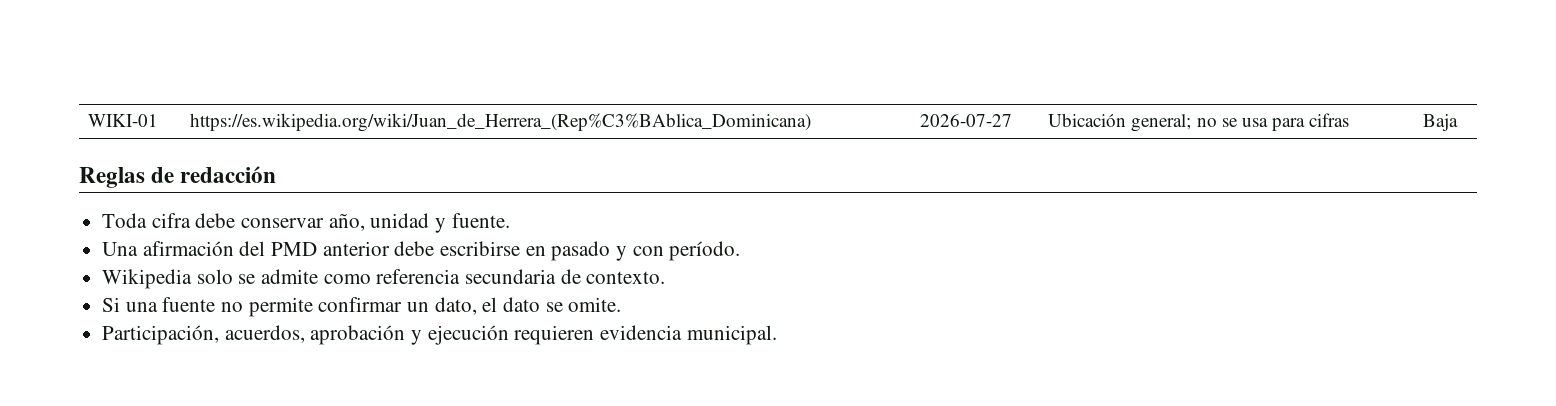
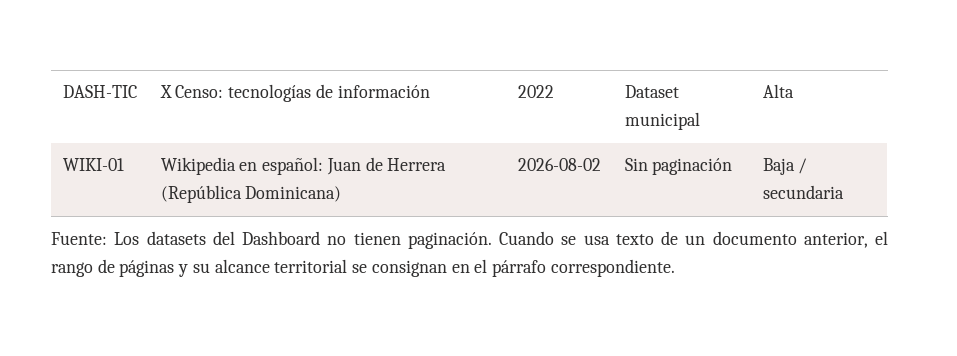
[88,114,159,127] [190,113,812,132] [920,114,1013,127] [1048,113,1350,132] [1423,114,1459,131] [79,166,277,188] [102,213,510,233] [102,241,741,261] [102,269,666,289] [102,297,622,317] [102,325,777,345] WIKI-01 | https://es.wikipedia.org/wiki/Juan_de_Herrera_(Rep%C3%BAblica_Dominicana) | 2026-07-27 | Ubicación general; no se usa para cifras | Baja // Reglas de redacción // Toda cifra debe conservar año, unidad y fuente. // Una afirmación del PMD anterior debe escribirse en pasado y con período. // Wikipedia solo se admite como referencia secundaria de contexto. // Si una fuente no permite confirmar un dato, el dato se omite. // Participación, acuerdos, aprobación y ejecución requieren evidencia municipal. -> [62,85,137,98] [159,84,430,102] [517,85,554,98] [624,85,679,98] [624,112,700,130] [762,84,794,98] [62,158,124,171] [160,157,447,175] [160,185,342,203] [517,158,601,171] [624,158,733,175] [762,158,808,175] [762,185,844,199] [51,231,888,249] [51,259,675,277] DASH-TIC | X Censo: tecnologías de información | 2022 | Dataset municipal | Alta // WIKI-01 | Wikipedia en español: Juan de Herrera (República Dominicana) | 2026-08-02 | Sin paginación | Baja / secundaria // Fuente: Los datasets del Dashboard no tienen paginación. Cuando se usa texto de un documento anterior, el rango de páginas y su alcance territorial se consignan en el párrafo correspondiente.

